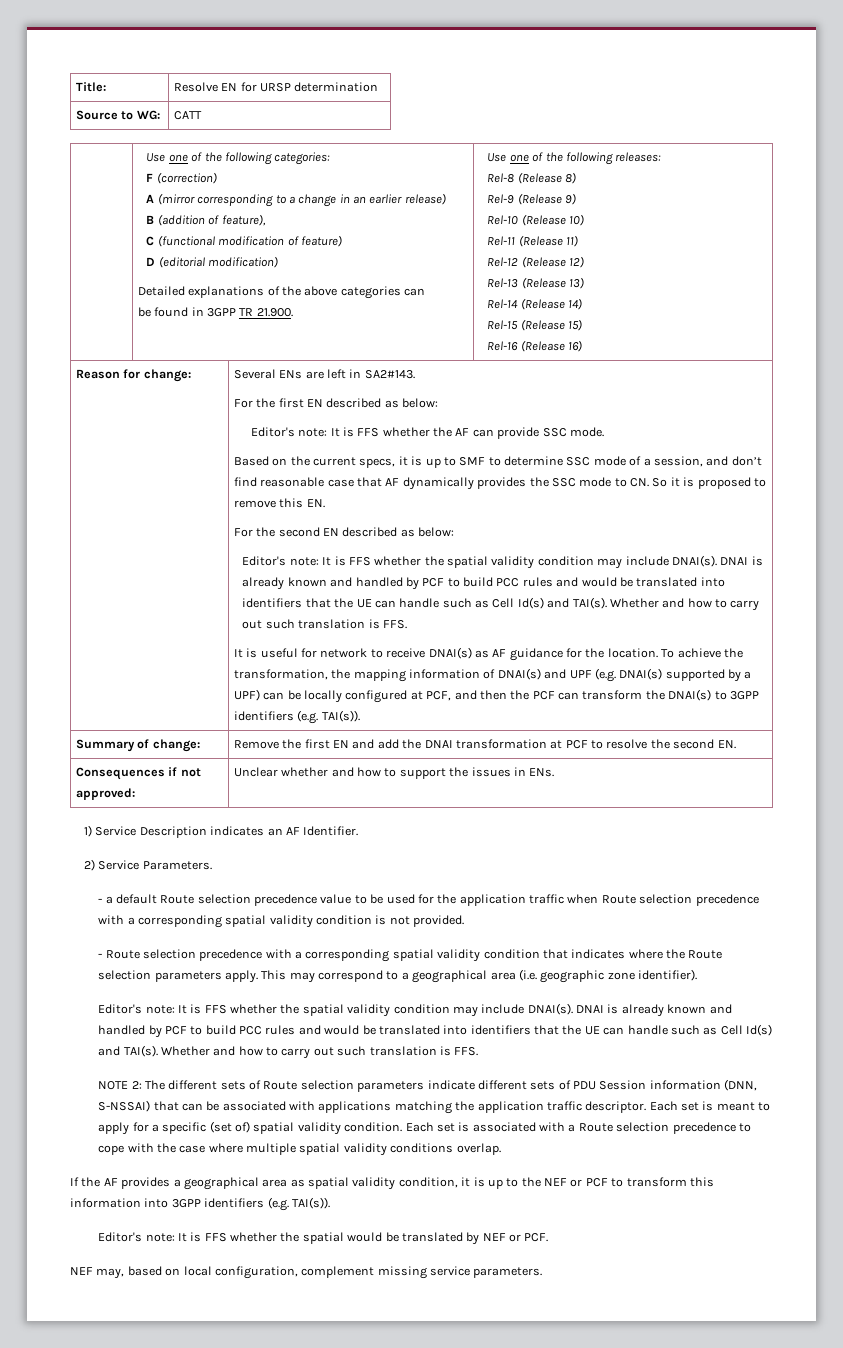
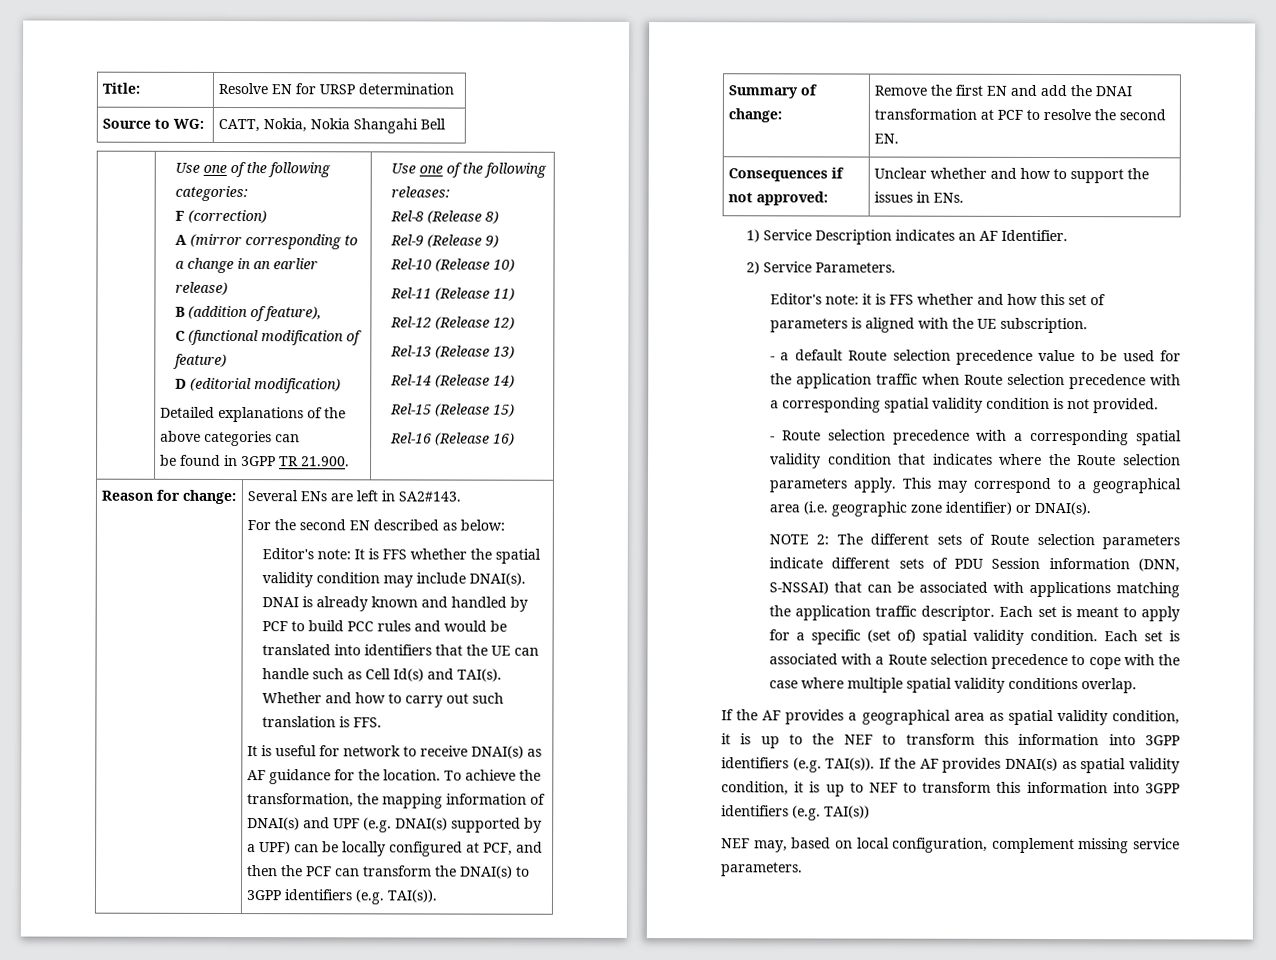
[173,111,202,120] CATT -> [218,118,447,134] CATT, Nokia, Nokia Shangahi Bell
[233,398,439,408] [250,427,604,439] [233,456,762,468] [233,477,766,490] [233,498,325,508] // For the first EN described as below: // Editor's note: It is FFS whether the AF can provide SSC mode. // Based on the current specs, it is up to SMF to determine SSC mode of a session, and don’t find reasonable case that AF dynamically provides the SSC mode to CN. So it is proposed to remove this EN. -> (462, 496) none
(212, 865) none -> [770,293,1107,306] [770,317,1089,334] // Editor's note: it is FFS whether and how this set of parameters is aligned with the UE subscription.
[637,969,697,981] [98,1003,732,1017] [98,1024,772,1038] [98,1045,479,1059] identifier). // Editor's note: It is FFS whether the spatial validity condition may include DNAI(s). DNAI is already known and handled by PCF to build PCC rules and would be translated into identifiers that the UE can handle such as Cell Id(s) and TAI(s). Whether and how to carry out such translation is FFS. -> [945,501,1092,516] identifier) or DNAI(s).
[570,1178,608,1187] or PCF -> (873, 739) none
[98,1232,549,1245] // Editor's note: It is FFS whether the spatial would be translated by NEF or PCF. -> [879,757,1180,774] [721,781,1180,797] [721,805,870,821] If the AF provides DNAI(s) as spatial validity condition, it is up to NEF to transform this information into 3GPP identifiers (e.g. TAI(s))

